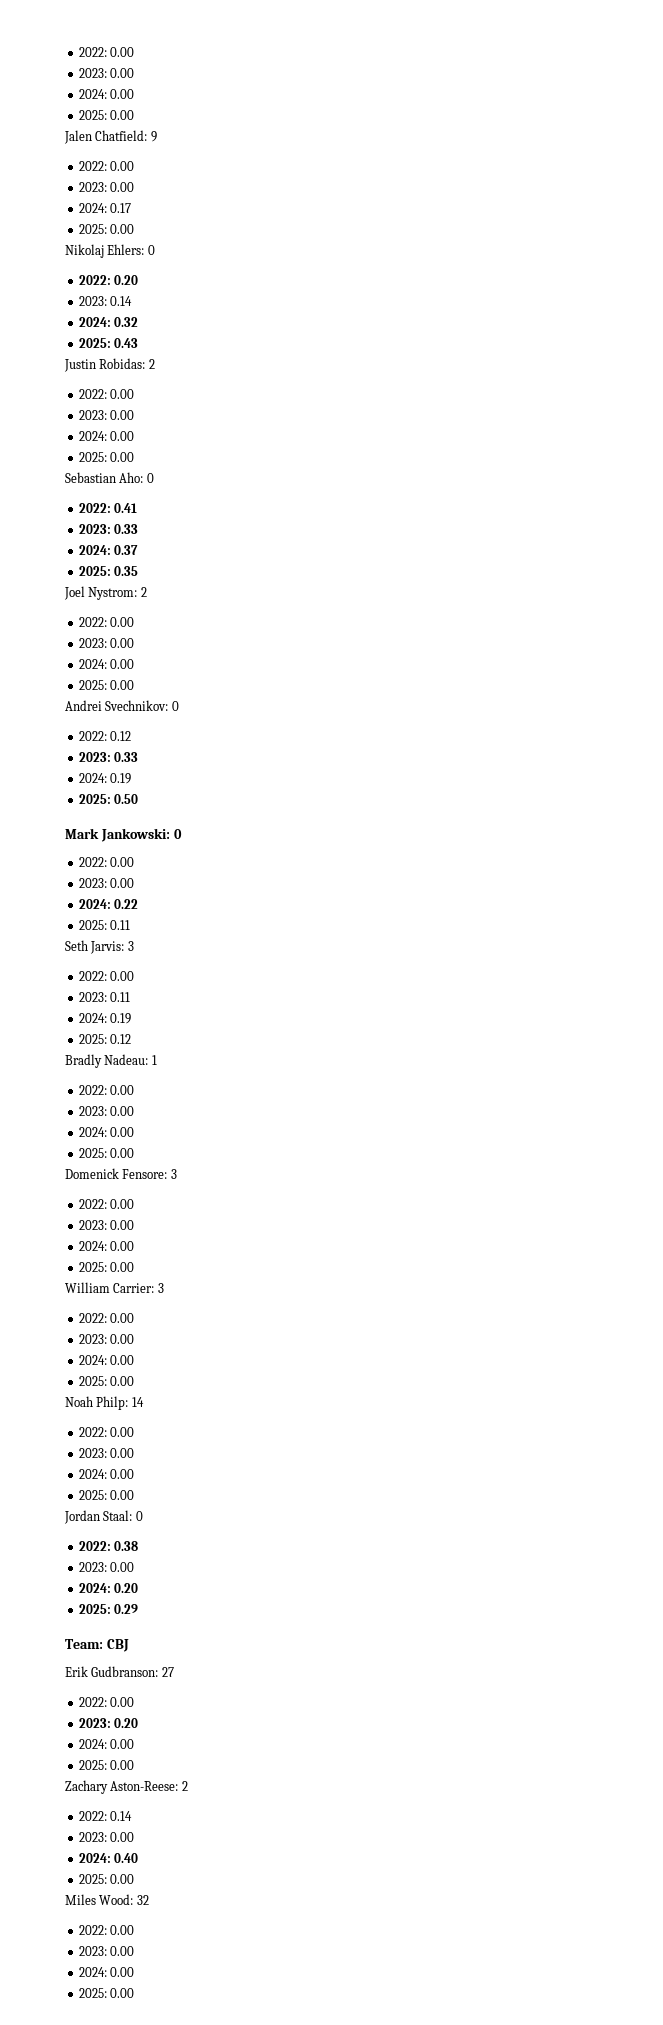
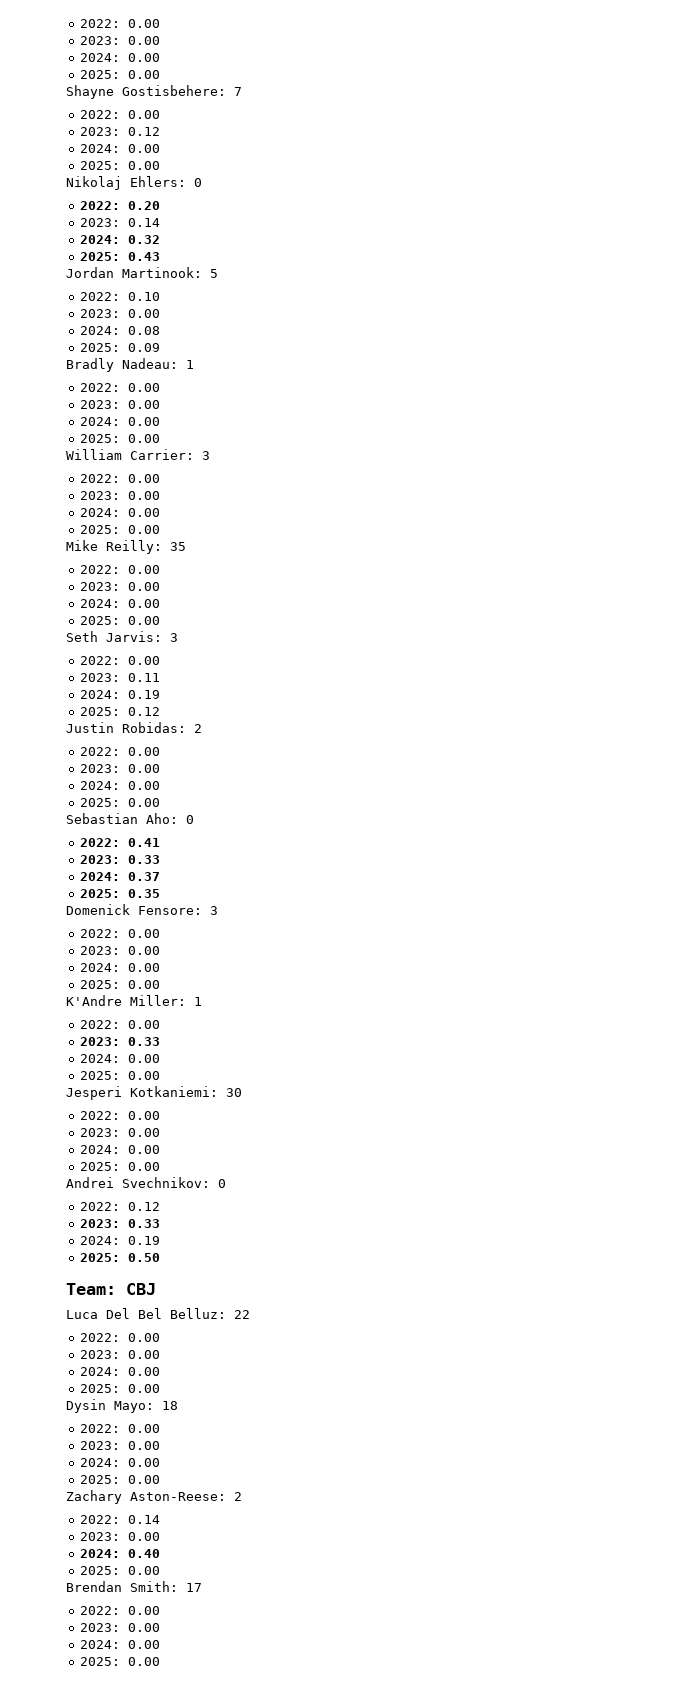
[78,47,135,57] [78,68,135,78] [78,89,135,99] [78,110,135,120] [64,130,157,144] [78,161,135,171] [78,182,135,192] [78,203,132,213] 2022: 0.00 // 2023: 0.00 // 2024: 0.00 // 2025: 0.00 // Jalen Chatfield: 9 // 2022: 0.00 // 2023: 0.00 // 2024: 0.17 -> [80,19,161,28] [80,36,161,45] [80,53,161,62] [80,70,161,79] [66,85,242,99] [80,110,161,119] [80,127,161,136] [80,144,161,153] 2022: 0.00 // 2023: 0.00 // 2024: 0.00 // 2025: 0.00 // Shayne Gostisbehere: 7 // 2022: 0.00 // 2023: 0.12 // 2024: 0.00
(139, 343) none -> [66,267,218,278] [80,292,161,301] [80,309,161,318] [80,326,161,335] [80,343,161,352] [66,358,194,372] [80,383,161,392] [80,400,161,409] [80,417,161,426] [80,434,161,443] [66,449,210,460] [80,474,161,483] [80,491,161,500] [80,508,161,517] [80,525,161,534] [66,540,186,554] [80,565,161,574] [80,582,161,591] [80,599,161,608] [80,616,161,625] [66,631,178,642] [80,656,161,665] [80,673,161,682] [80,690,161,699] [80,707,161,716] // Jordan Martinook: 5 // 2022: 0.10 // 2023: 0.00 // 2024: 0.08 // 2025: 0.09 // Bradly Nadeau: 1 // 2022: 0.00 // 2023: 0.00 // 2024: 0.00 // 2025: 0.00 // William Carrier: 3 // 2022: 0.00 // 2023: 0.00 // 2024: 0.00 // 2025: 0.00 // Mike Reilly: 35 // 2022: 0.00 // 2023: 0.00 // 2024: 0.00 // 2025: 0.00 // Seth Jarvis: 3 // 2022: 0.00 // 2023: 0.11 // 2024: 0.19 // 2025: 0.12
[64,586,147,600] Joel Nystrom: 2 -> [66,904,218,915] [80,929,161,938] [80,946,161,955] [80,963,161,972] [80,980,161,989] [66,995,202,1006] [80,1020,161,1029] [80,1037,161,1046] [80,1054,161,1063] [80,1071,161,1080] [66,1086,242,1100] Domenick Fensore: 3 // 2022: 0.00 // 2023: 0.00 // 2024: 0.00 // 2025: 0.00 // K'Andre Miller: 1 // 2022: 0.00 // 2023: 0.33 // 2024: 0.00 // 2025: 0.00 // Jesperi Kotkaniemi: 30
[65,828,182,842] [78,857,135,867] [78,878,135,888] [78,899,139,909] [78,920,131,930] [65,940,134,954] [78,971,135,981] [78,992,131,1002] [78,1013,132,1024] [78,1034,132,1044] [65,1054,157,1068] [78,1085,135,1095] [78,1106,135,1116] [78,1127,135,1137] [78,1148,135,1158] [65,1168,177,1179] [78,1199,135,1209] [78,1220,135,1230] [78,1241,135,1251] [78,1262,135,1272] [65,1282,164,1293] [78,1313,135,1323] [78,1334,135,1344] [78,1355,135,1365] [78,1376,135,1386] [65,1396,144,1410] [78,1427,135,1437] [78,1448,135,1458] [78,1469,135,1479] [78,1490,135,1500] [64,1510,143,1524] [78,1541,139,1551] [78,1562,135,1572] [78,1583,139,1593] [78,1604,139,1614] [65,1639,129,1652] [65,1666,174,1677] [78,1697,135,1707] [78,1718,139,1728] [78,1739,135,1749] [78,1760,135,1770] Mark Jankowski: 0 // 2022: 0.00 // 2023: 0.00 // 2024: 0.22 // 2025: 0.11 // Seth Jarvis: 3 // 2022: 0.00 // 2023: 0.11 // 2024: 0.19 // 2025: 0.12 // Bradly Nadeau: 1 // 2022: 0.00 // 2023: 0.00 // 2024: 0.00 // 2025: 0.00 // Domenick Fensore: 3 // 2022: 0.00 // 2023: 0.00 // 2024: 0.00 // 2025: 0.00 // William Carrier: 3 // 2022: 0.00 // 2023: 0.00 // 2024: 0.00 // 2025: 0.00 // Noah Philp: 14 // 2022: 0.00 // 2023: 0.00 // 2024: 0.00 // 2025: 0.00 // Jordan Staal: 0 // 2022: 0.38 // 2023: 0.00 // 2024: 0.20 // 2025: 0.29 // Team: CBJ // Erik Gudbranson: 27 // 2022: 0.00 // 2023: 0.20 // 2024: 0.00 // 2025: 0.00 -> [66,1283,156,1295] [66,1308,250,1319] [80,1333,161,1342] [80,1350,161,1359] [80,1367,161,1376] [80,1384,161,1393] [66,1399,178,1413] [80,1424,161,1433] [80,1441,161,1450] [80,1458,161,1467] [80,1475,161,1484] Team: CBJ // Luca Del Bel Belluz: 22 // 2022: 0.00 // 2023: 0.00 // 2024: 0.00 // 2025: 0.00 // Dysin Mayo: 18 // 2022: 0.00 // 2023: 0.00 // 2024: 0.00 // 2025: 0.00
[65,1894,149,1905] Miles Wood: 32 -> [66,1581,202,1592] Brendan Smith: 17

